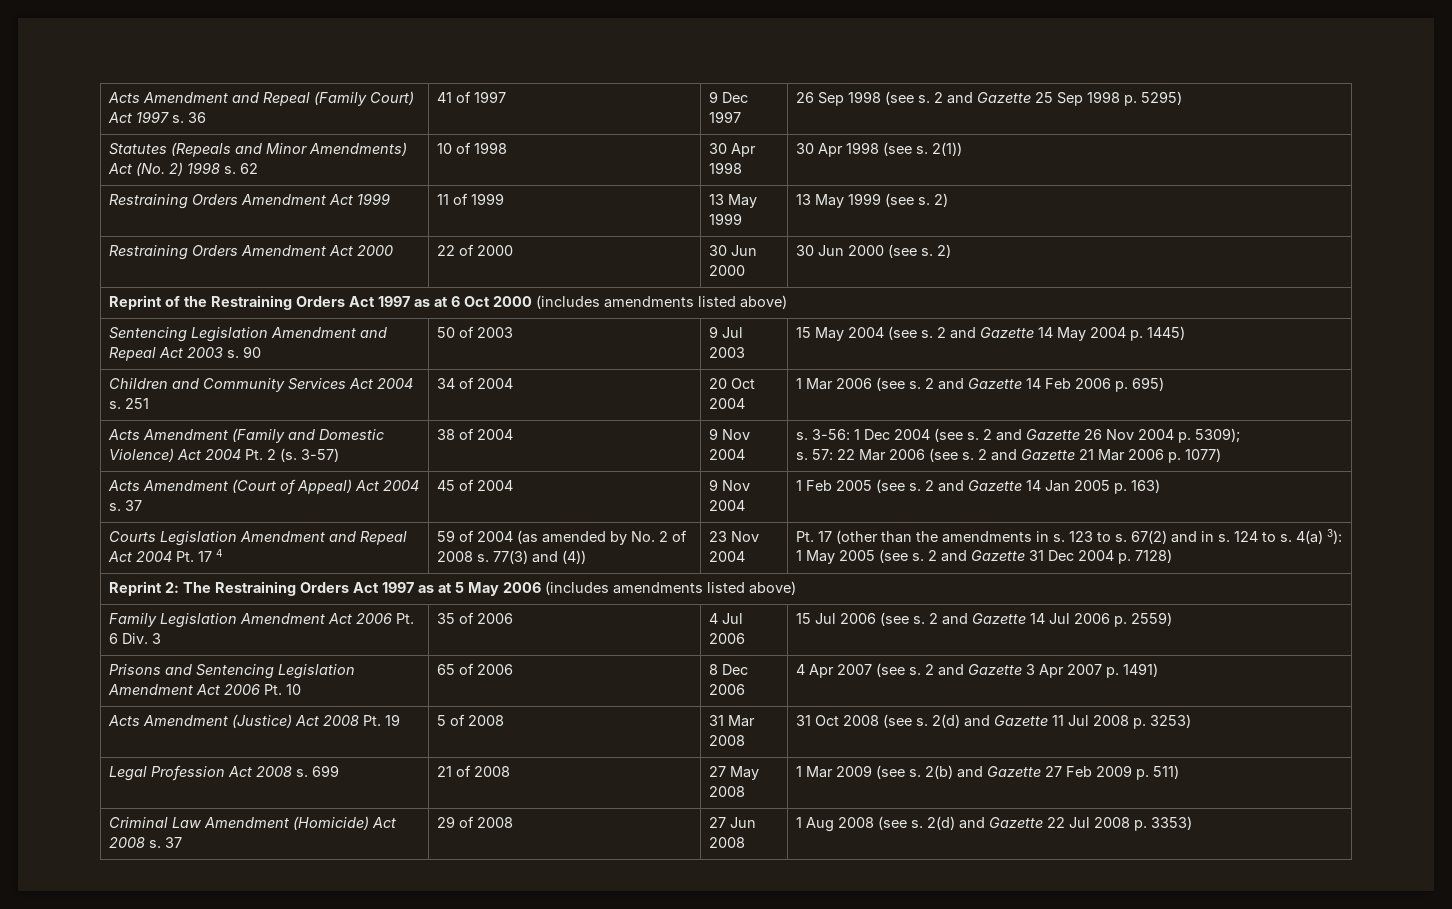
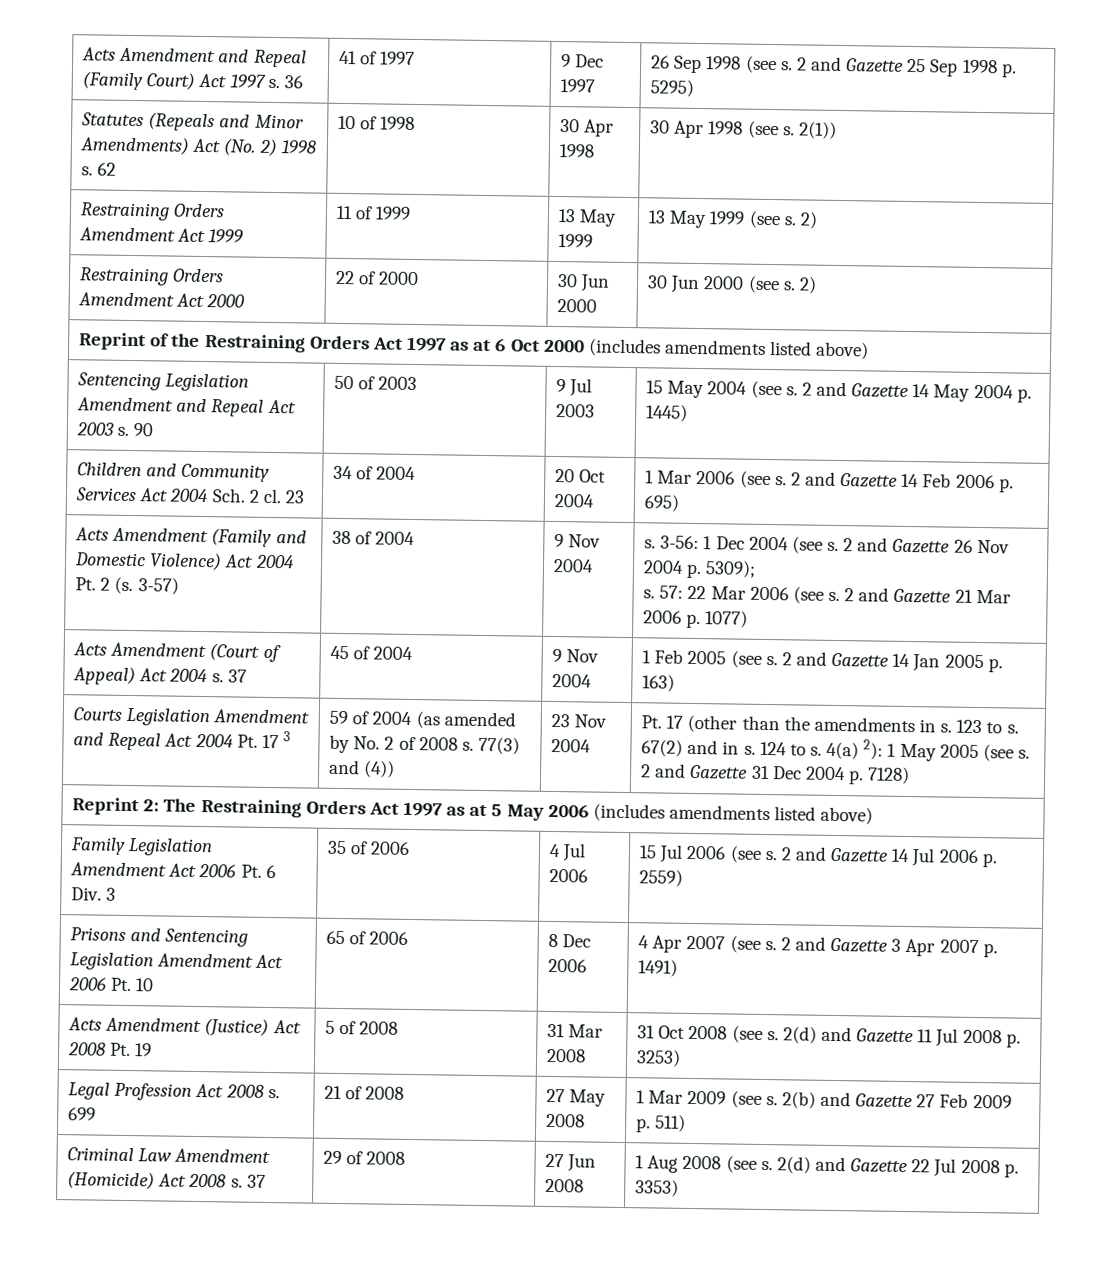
[109,398,150,409] s. 251 -> [211,488,305,504] Sch. 2 cl. 23
[216,549,223,557] 4 -> [282,731,290,742] 3
[1327,529,1343,544] 3): -> [863,739,884,760] 2):

